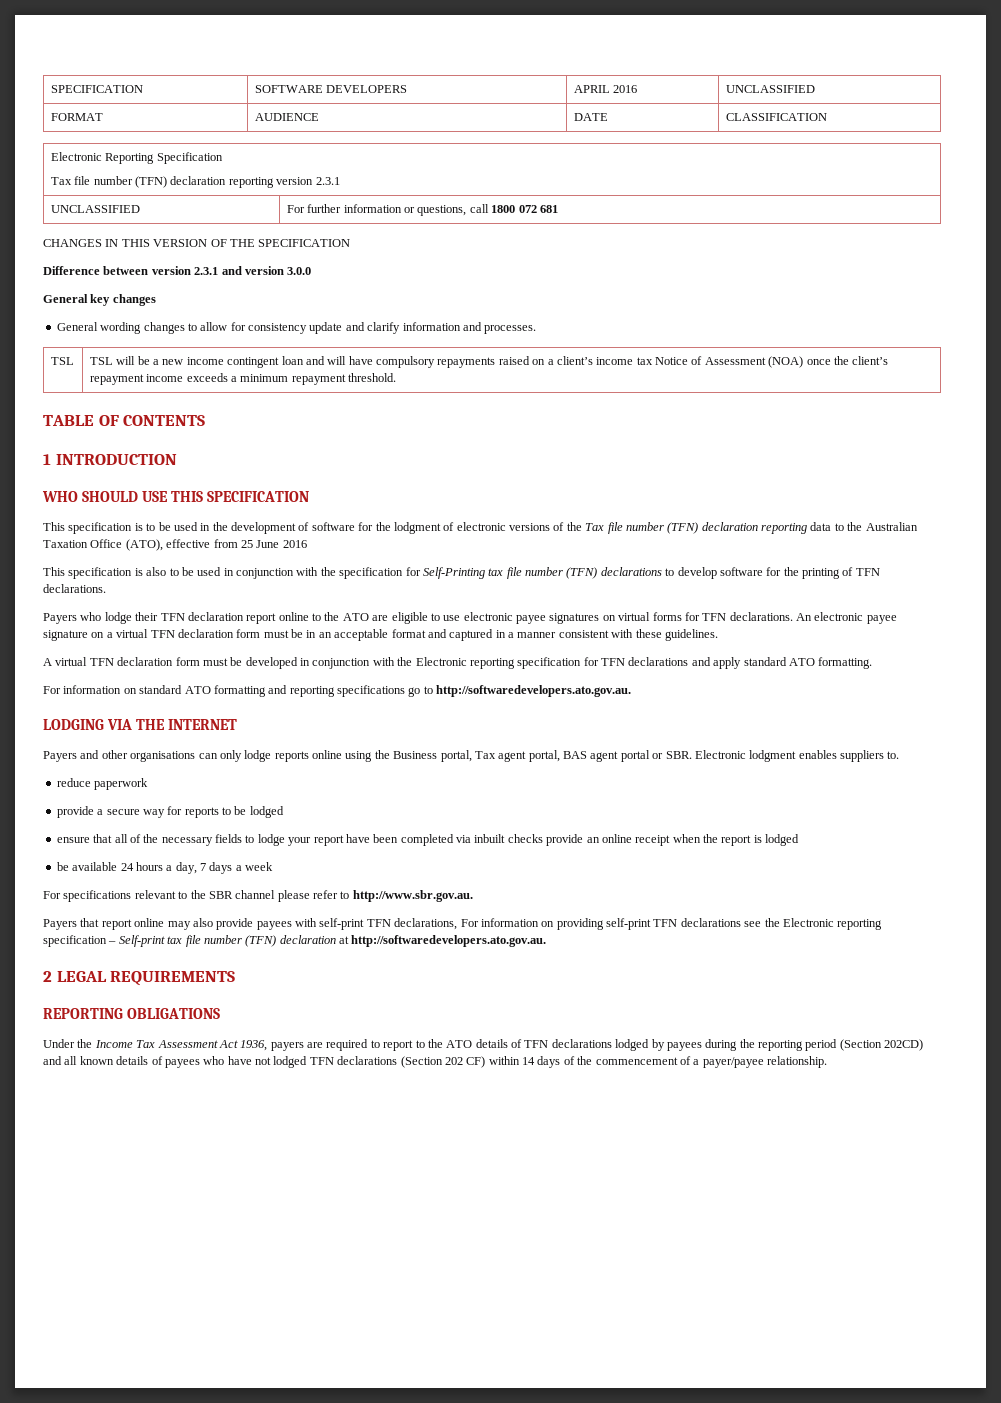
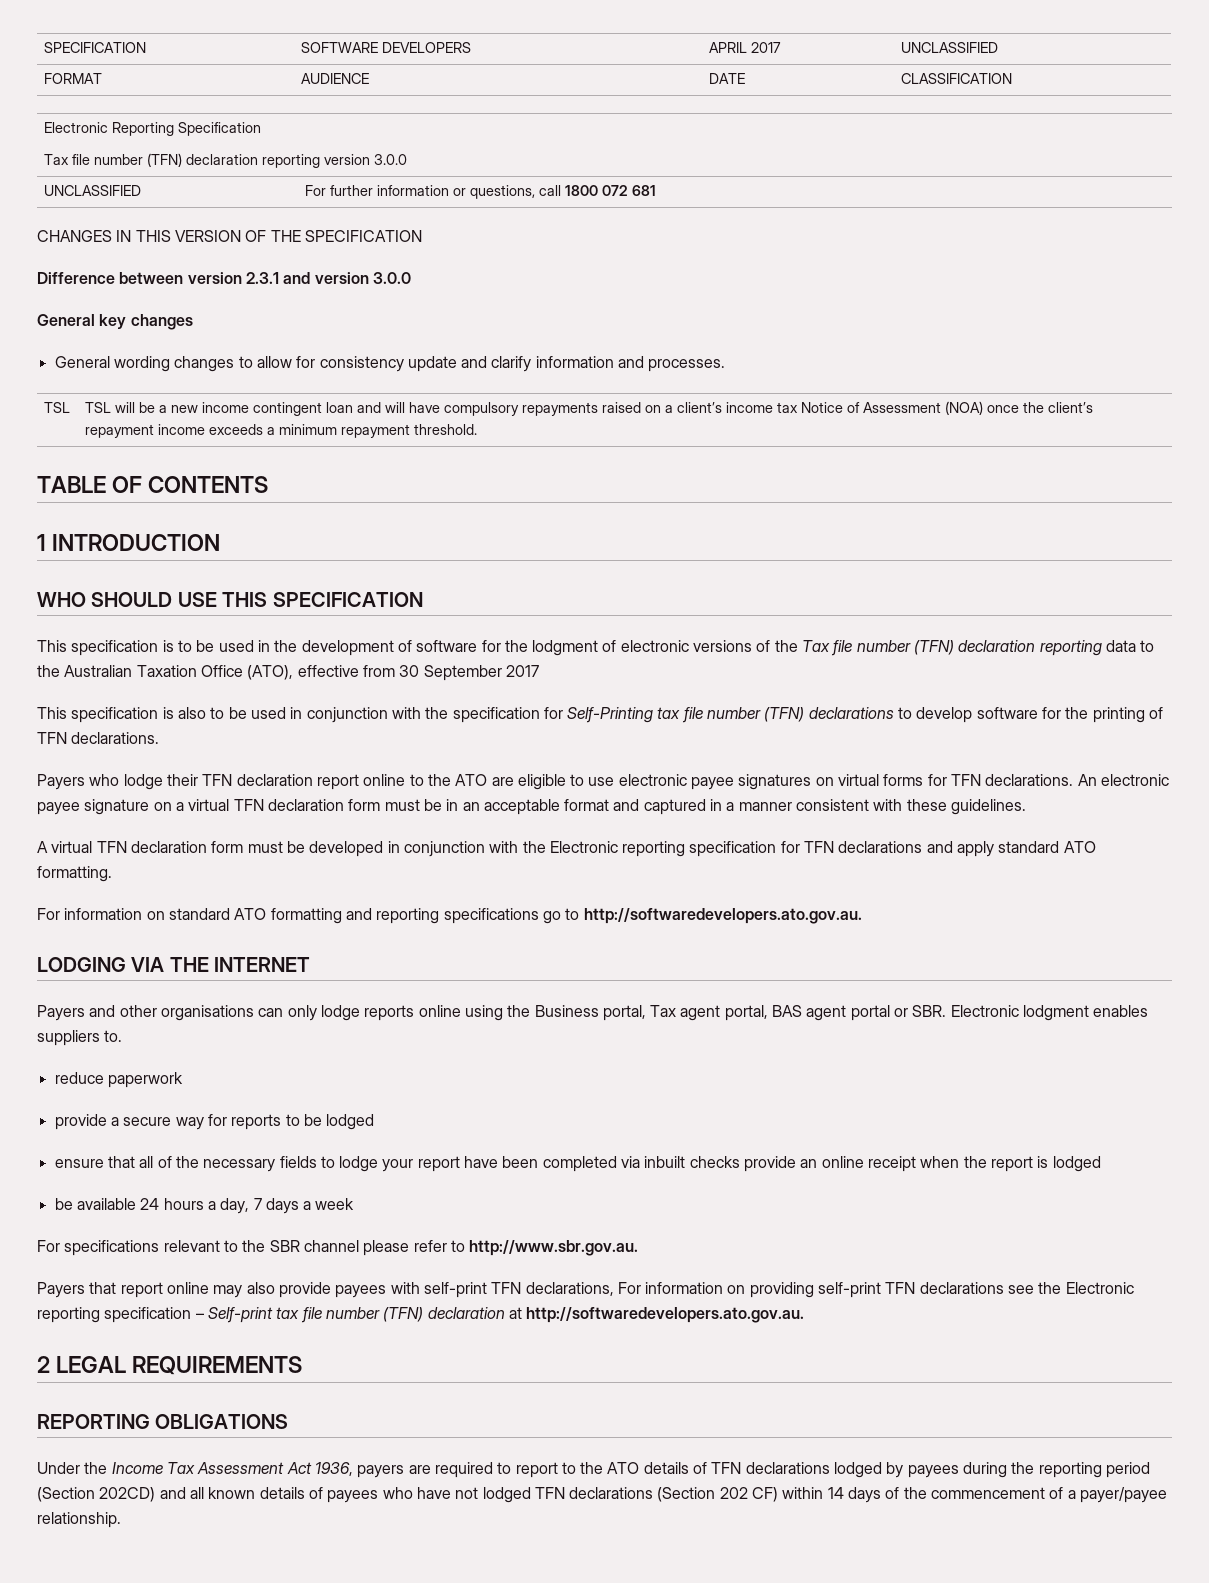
[613,85,638,93] 2016 -> [751,42,782,53] 2017
[315,177,340,185] 2.3.1 -> [374,154,408,165] 3.0.0
[240,540,307,548] 25 June 2016 -> [399,665,539,681] 30 September 2017

